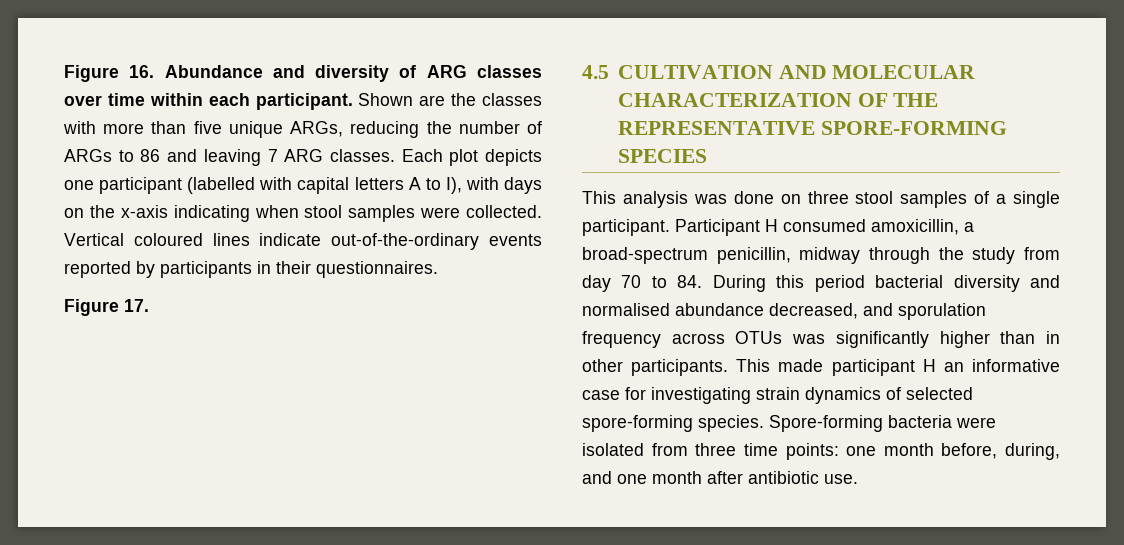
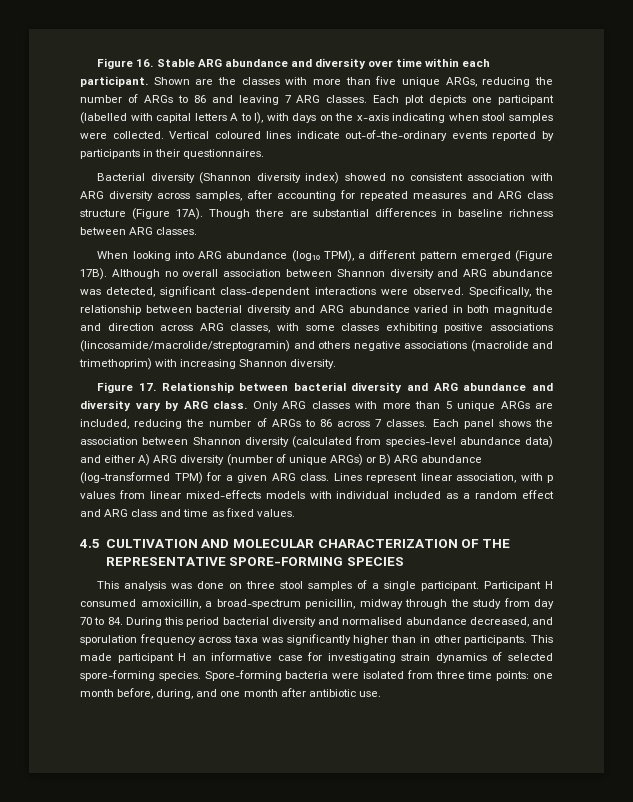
[164,65,542,82] Abundance and diversity of ARG classes -> [156,58,366,69] Stable ARG abundance and diversity
[64,299,149,316] Figure 17. -> [97,172,553,184] [80,190,553,201] [80,208,553,220] [80,227,198,235] [97,250,553,262] [80,268,553,280] [80,286,553,297] [80,305,554,315] [80,323,553,333] [80,340,553,352] [79,358,337,370] [97,382,553,393] [80,400,553,411] [80,418,554,429] [80,436,553,448] [80,454,483,466] [80,472,553,484] [80,490,554,499] [80,508,295,517] Bacterial diversity (Shannon diversity index) showed no consistent association with ARG diversity across samples, after accounting for repeated measures and ARG class structure (Figure 17A). Though there are substantial differences in baseline richness between ARG classes. // When looking into ARG abundance (log₁₀ TPM), a different pattern emerged (Figure 17B). Although no overall association between Shannon diversity and ARG abundance was detected, significant class-dependent interactions were observed. Specifically, the relationship between bacterial diversity and ARG abundance varied in both magnitude and direction across ARG classes, with some classes exhibiting positive associations (lincosamide/macrolide/streptogramin) and others negative associations (macrolide and trimethoprim) with increasing Shannon diversity. // Figure 17. Relationship between bacterial diversity and ARG abundance and diversity vary by ARG class. Only ARG classes with more than 5 unique ARGs are included, reducing the number of ARGs to 86 across 7 classes. Each panel shows the association between Shannon diversity (calculated from species-level abundance data) and either A) ARG diversity (number of unique ARGs) or B) ARG abundance (log-transformed TPM) for a given ARG class. Lines represent linear association, with p values from linear mixed-effects models with individual included as a random effect and ARG class and time as fixed values.
[735,331,783,344] OTUs -> [234,635,259,643] taxa

